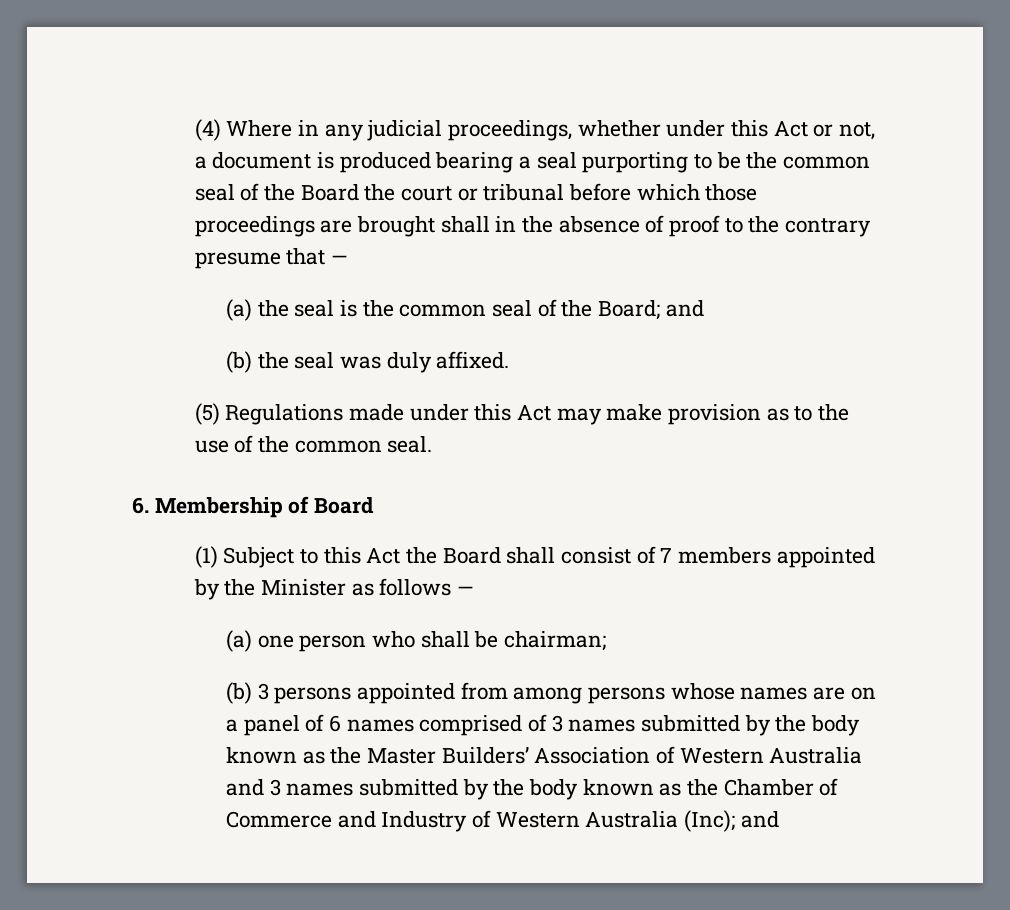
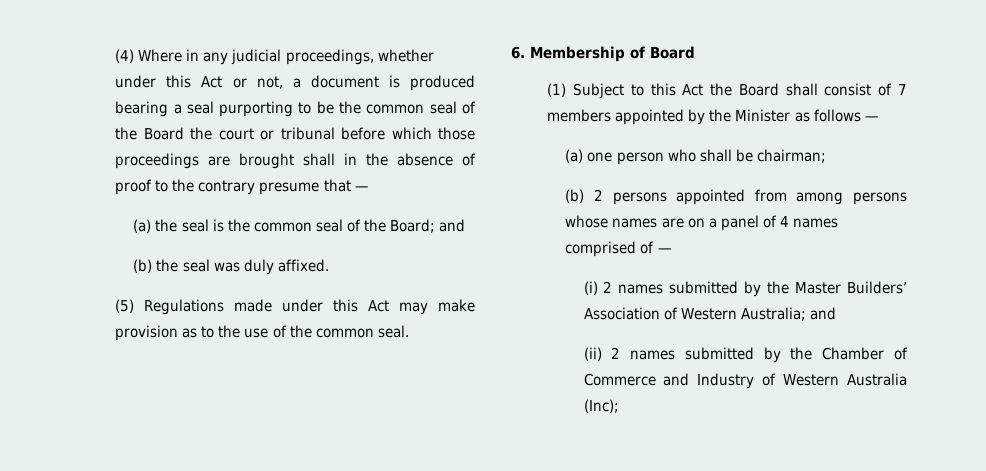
[257,683,269,700] 3 -> [594,189,604,201] 2
[328,715,341,732] 6 -> [779,216,789,227] 4
[551,715,860,736] [225,747,362,764] 3 names submitted by the body known as the -> [657,248,672,253] [583,281,790,297] — // (i) 2 names submitted by the
[769,747,863,764] [225,779,718,800] Australia and 3 names submitted by the body known as the -> [740,307,836,321] [583,347,813,363] Australia; and // (ii) 2 names submitted by the
[740,811,779,828] and -> (619, 406) none

